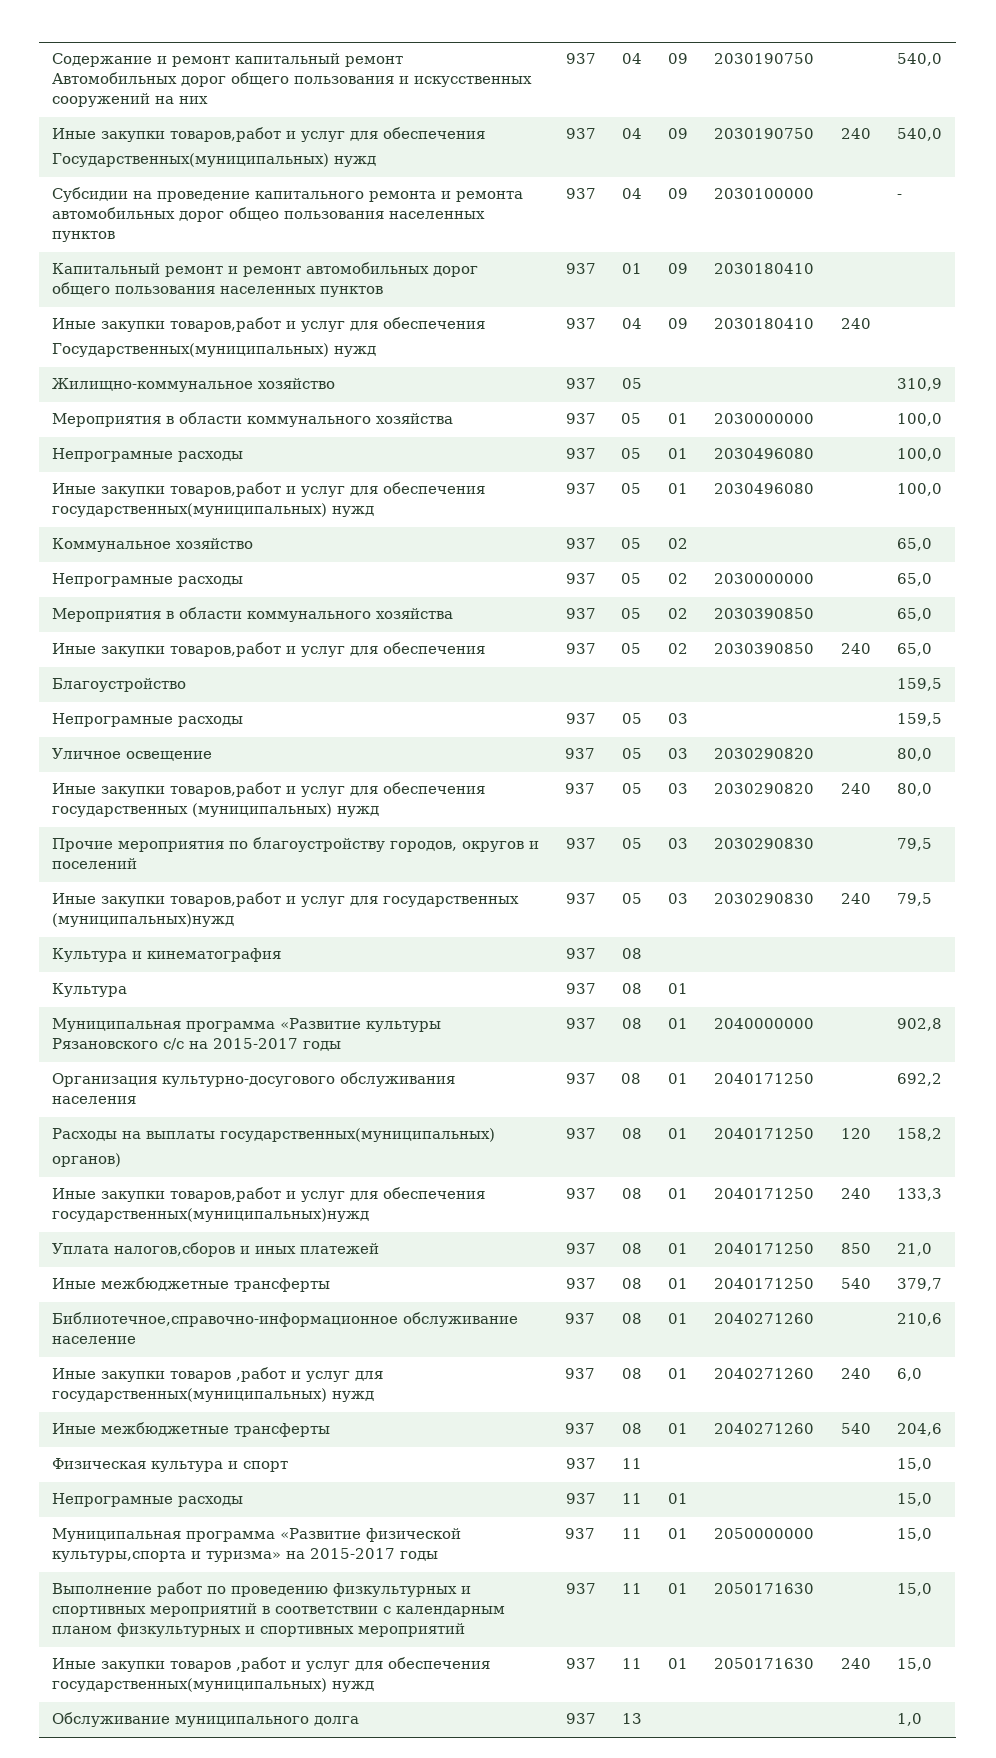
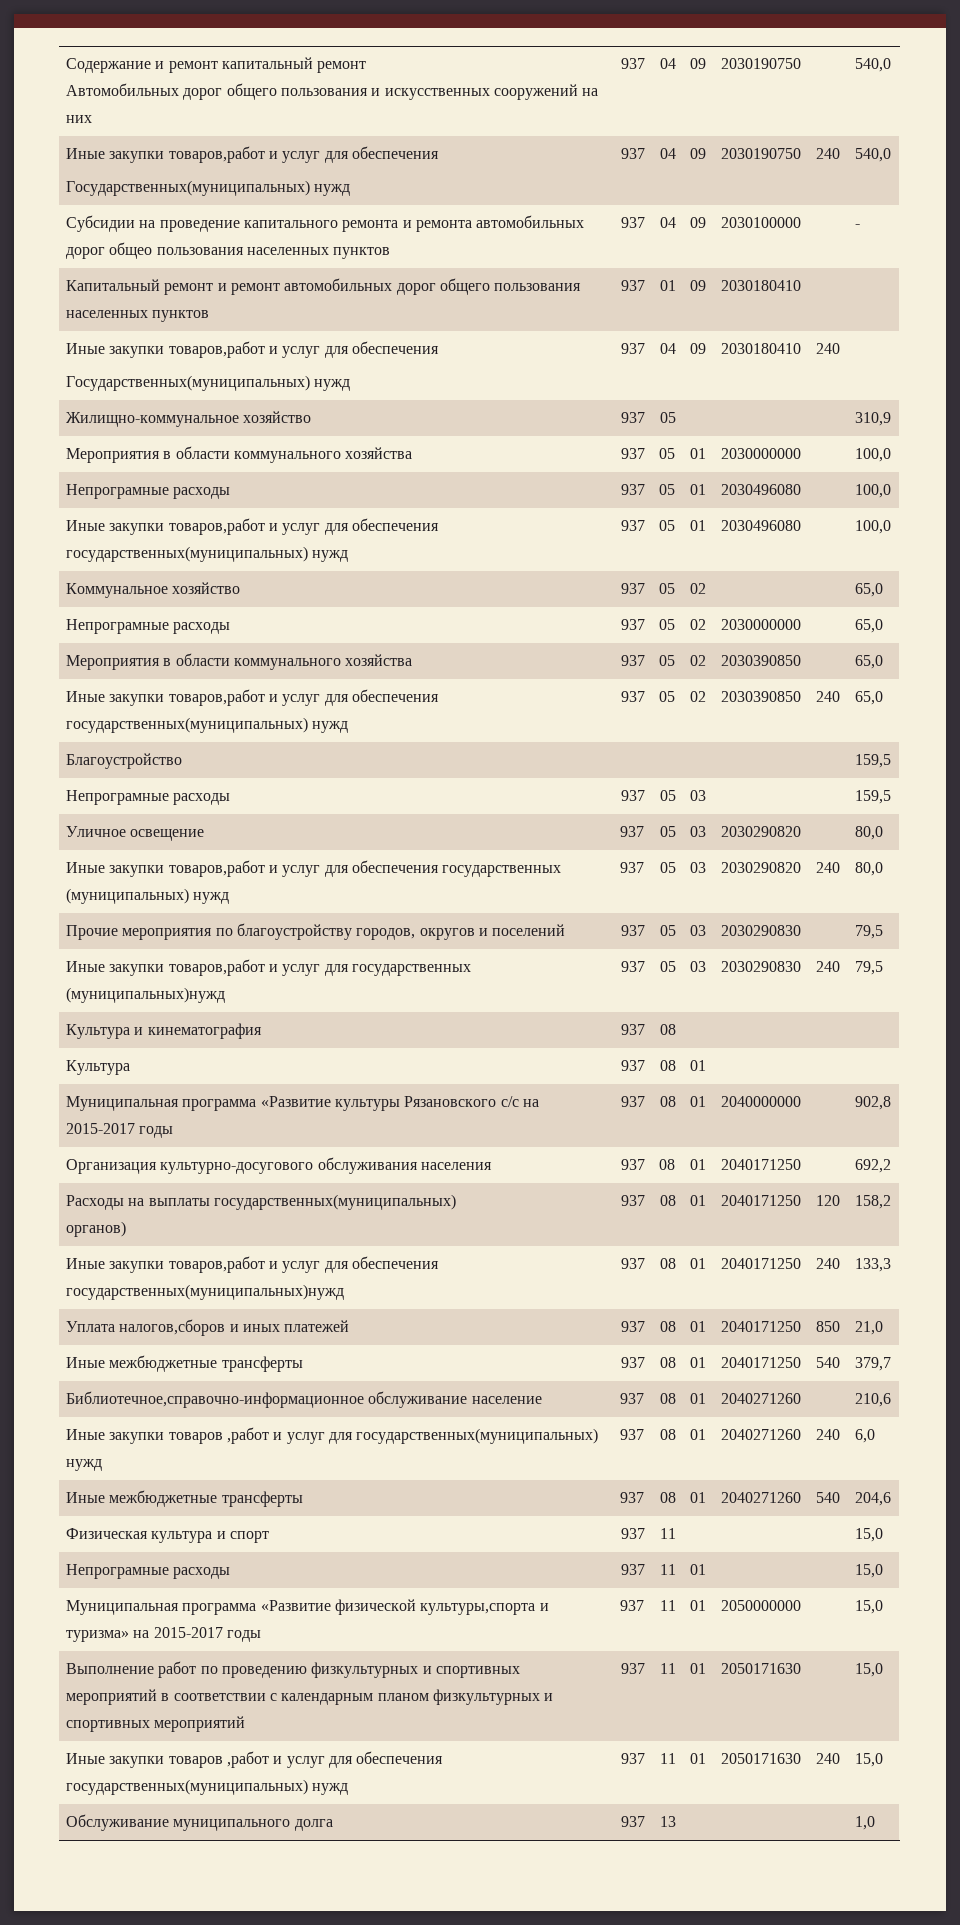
(485, 648) none -> [66,717,349,733] государственных(муниципальных) нужд

